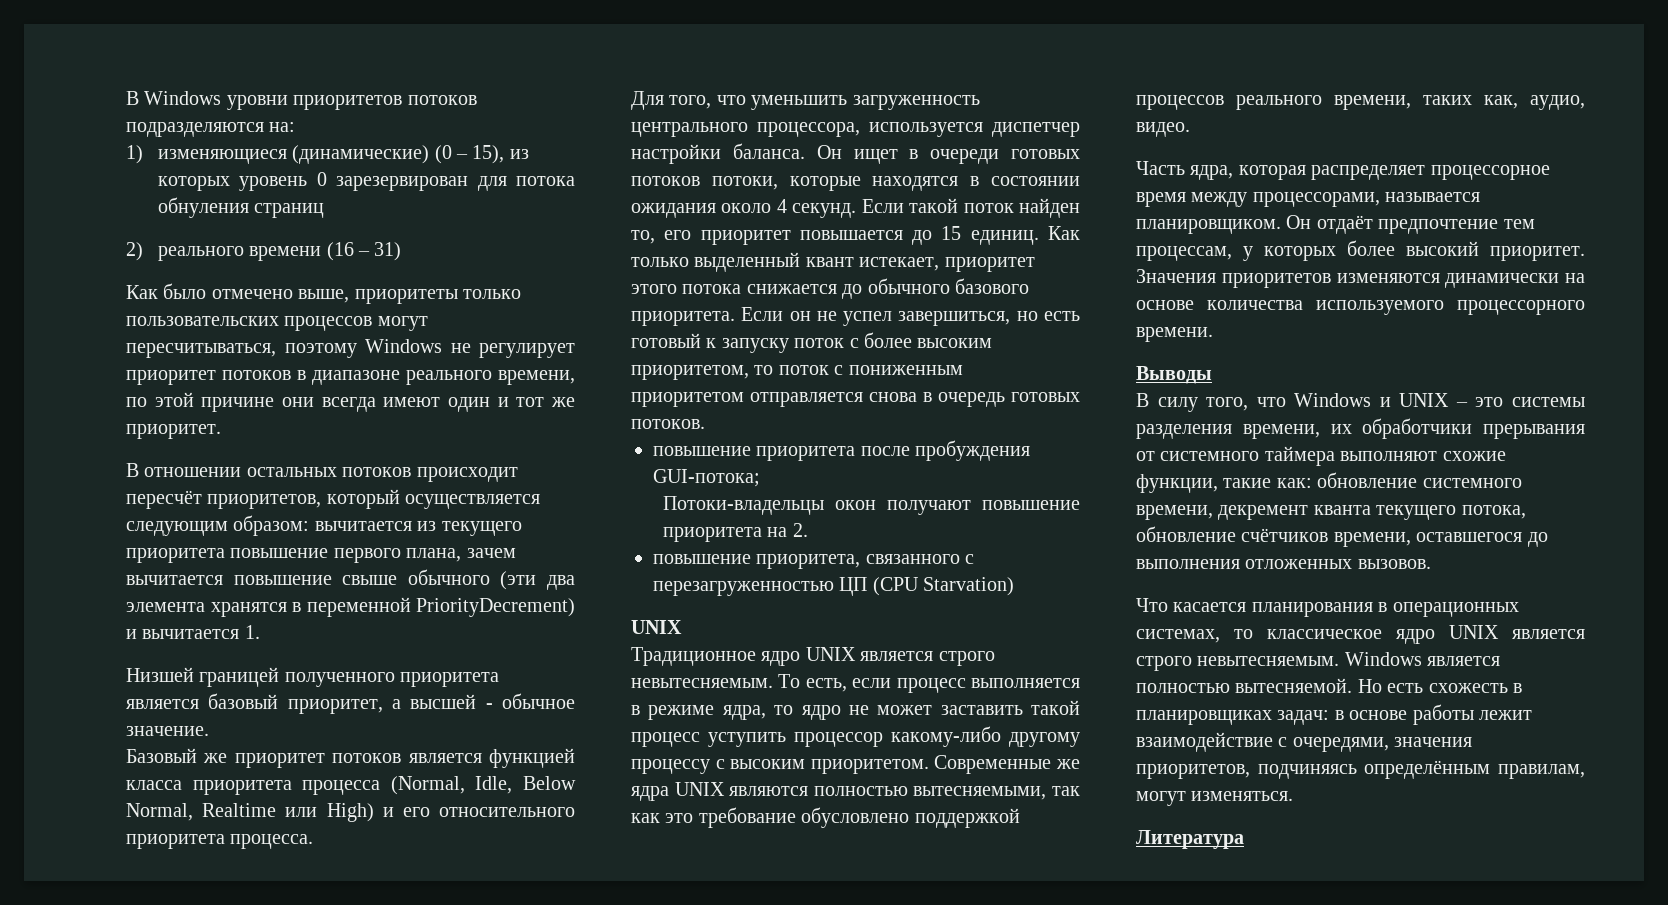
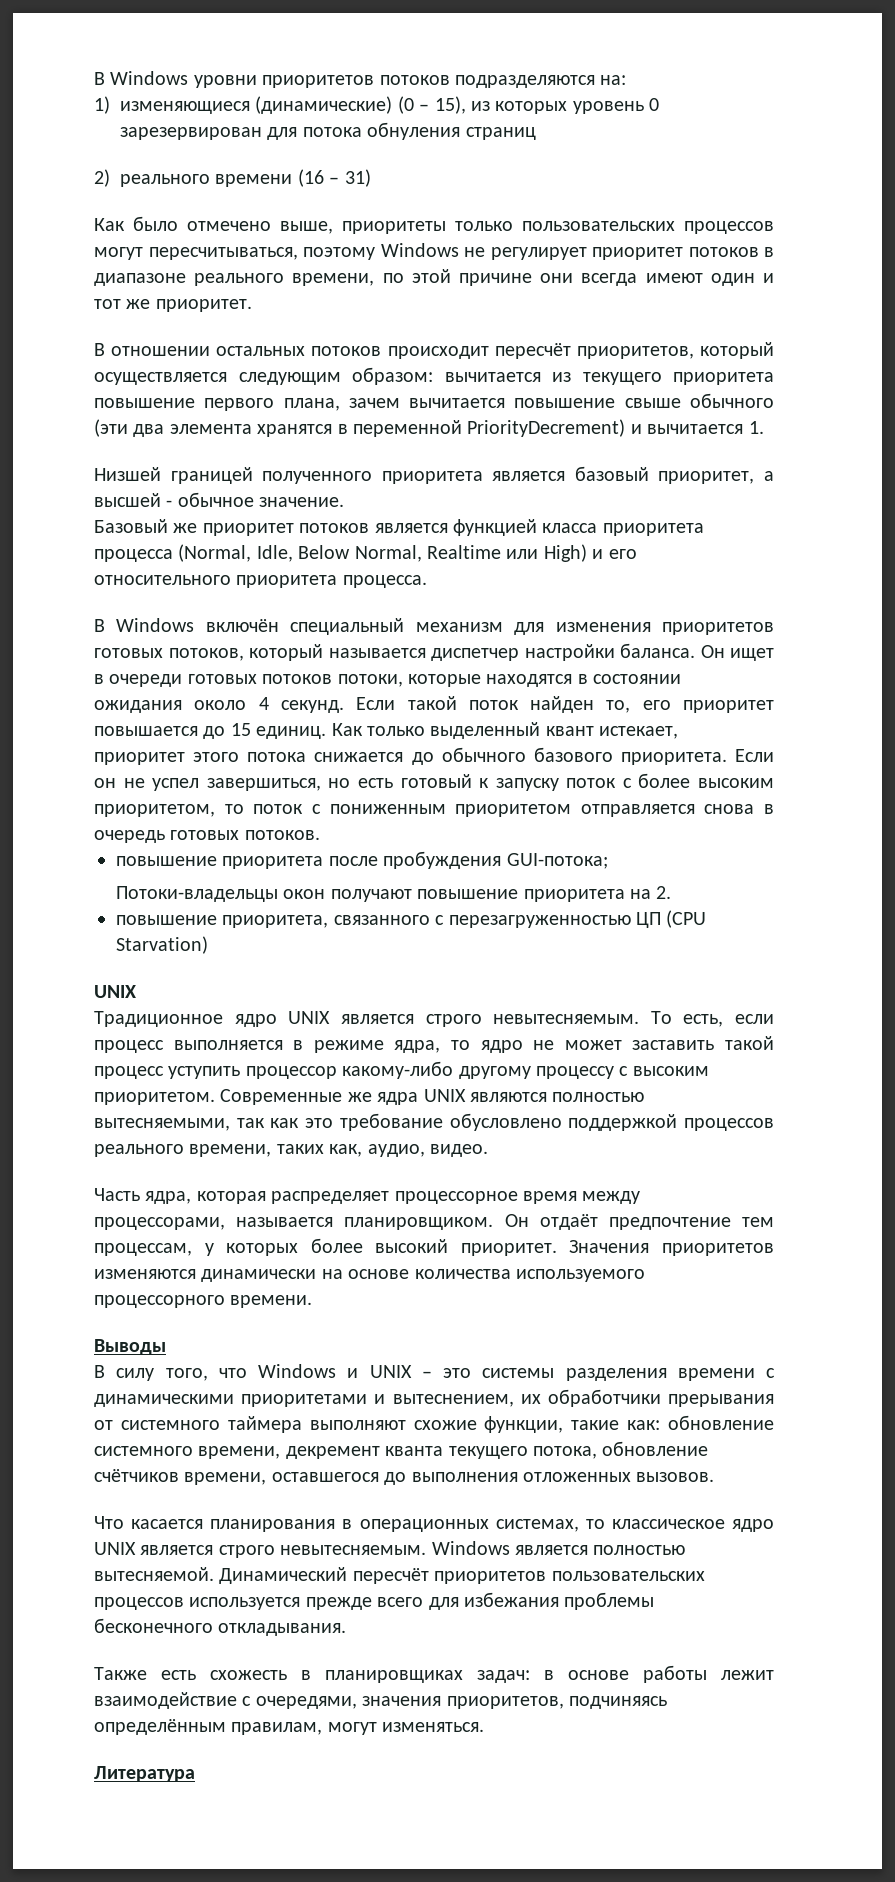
[631,91,980,110] [631,122,983,137] Для того, что уменьшить загруженность центрального процессора, используется -> [94,618,774,635] [94,644,426,661] В Windows включён специальный механизм для изменения приоритетов готовых потоков, который называется
[1242,424,1320,439] времени, -> [677,1368,775,1381] [94,1394,514,1407] времени с динамическими приоритетами и вытеснением,
[1357,679,1382,693] Но -> [219,1567,705,1584] [94,1592,655,1610] [94,1618,347,1636] [94,1667,147,1680] Динамический пересчёт приоритетов пользовательских процессов используется прежде всего для избежания проблемы бесконечного откладывания. // Также

